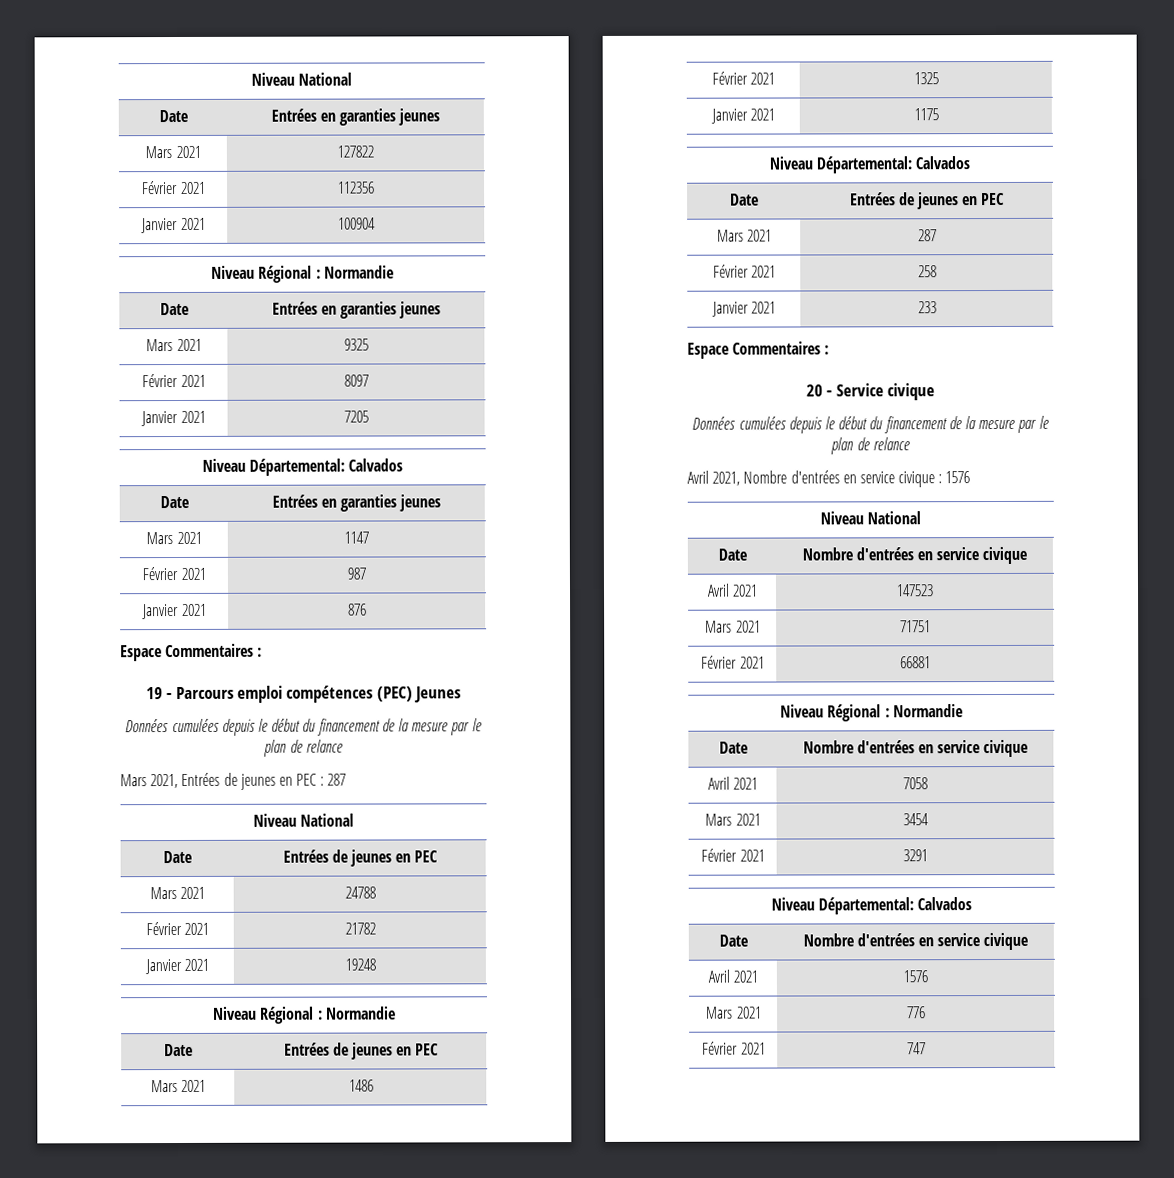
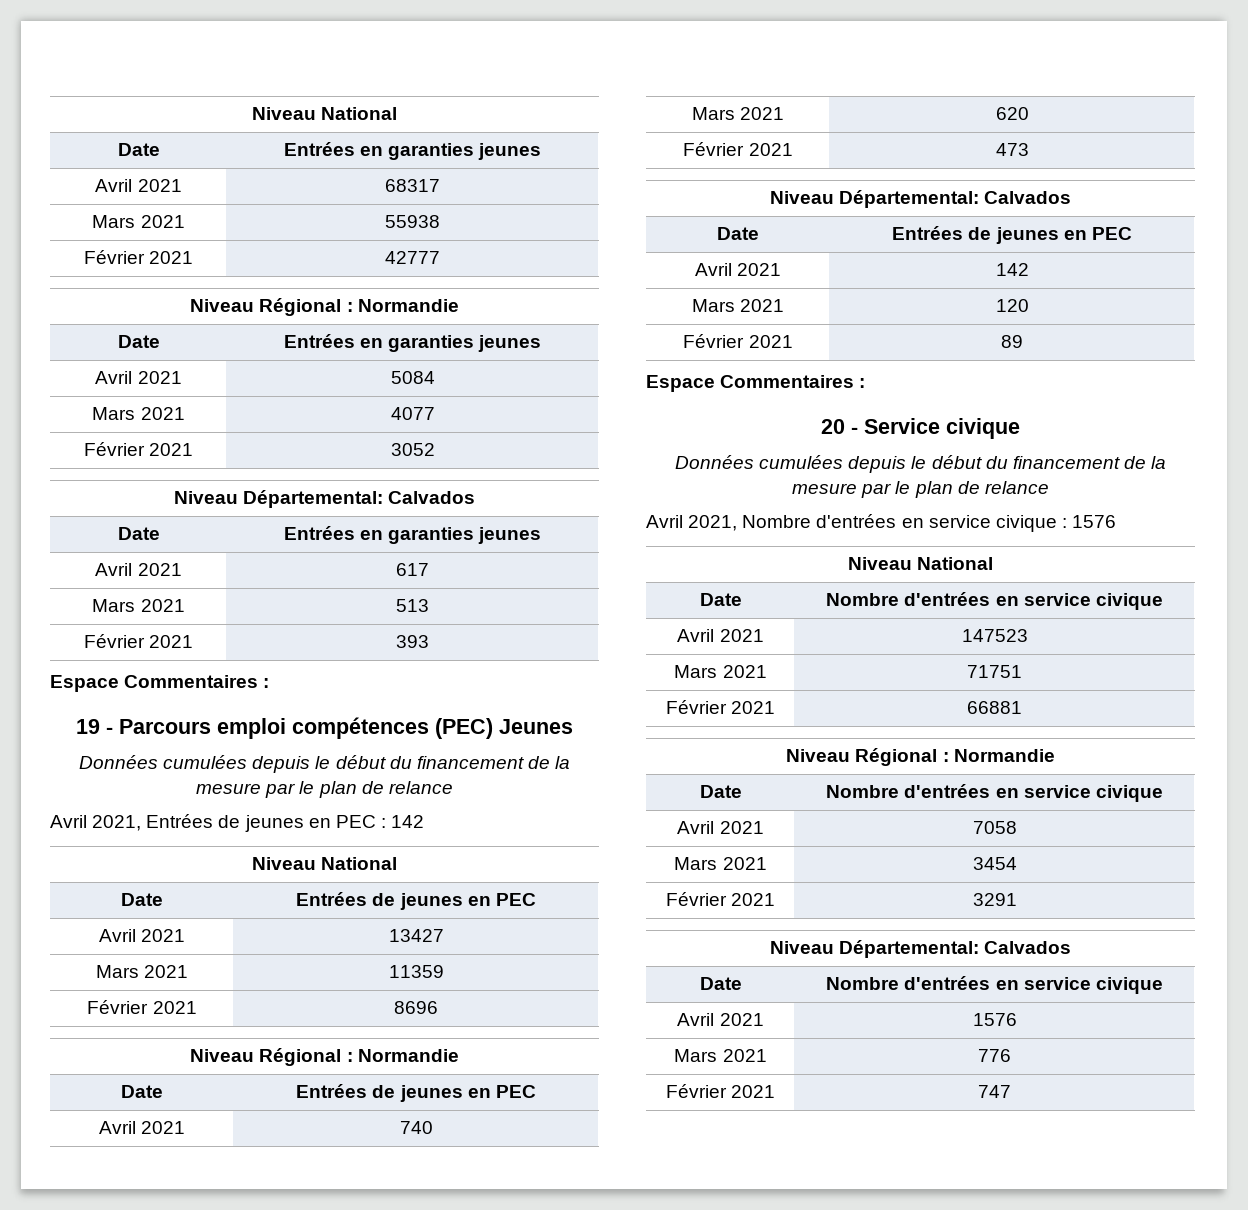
[145,145,201,159] [337,145,374,158] [142,180,206,195] [338,181,375,194] [141,217,206,234] [338,217,376,230] // Mars 2021 | 127822 // Février 2021 | 112356 // Janvier 2021 | 100904 -> [95,179,182,192] [384,179,440,192] [92,215,185,228] [384,215,440,228] [83,250,194,264] [384,251,440,264] // Avril 2021 | 68317 // Mars 2021 | 55938 // Février 2021 | 42777
[146,338,202,352] [344,338,369,351] [142,373,206,388] [344,374,369,387] [141,410,206,427] [344,410,369,423] // Mars 2021 | 9325 // Février 2021 | 8097 // Janvier 2021 | 7205 -> [95,371,182,384] [390,371,435,384] [92,407,185,420] [390,407,435,420] [83,442,194,456] [390,443,435,456] // Avril 2021 | 5084 // Mars 2021 | 4077 // Février 2021 | 3052
[146,531,202,545] [344,531,369,544] [142,566,206,581] [347,567,366,580] [142,603,207,620] [348,603,367,616] // Mars 2021 | 1147 // Février 2021 | 987 // Janvier 2021 | 876 -> [95,563,182,576] [395,563,429,576] [92,599,185,612] [395,599,429,612] [83,634,194,648] [395,635,429,648] // Avril 2021 | 617 // Mars 2021 | 513 // Février 2021 | 393
[120,774,147,787] Mars -> [50,815,87,828] Avril
[327,773,347,786] 287 -> [391,815,425,828] 142
[149,886,206,900] [344,886,376,899] [145,921,210,936] [344,922,376,935] [144,958,210,975] [344,958,376,971] // Mars 2021 | 24788 // Février 2021 | 21782 // Janvier 2021 | 19248 -> [98,929,186,942] [388,929,444,942] [95,965,189,978] [388,965,444,978] [87,1000,197,1014] [393,1001,438,1014] // Avril 2021 | 13427 // Mars 2021 | 11359 // Février 2021 | 8696
[150,1079,207,1093] [348,1079,374,1092] [711,71,776,85] [913,72,939,85] [710,108,776,124] [913,108,939,121] // Mars 2021 | 1486 // Février 2021 | 1325 // Janvier 2021 | 1175 -> [98,1121,186,1134] [399,1121,433,1134] [691,107,785,120] [995,107,1029,120] [683,142,793,156] [995,143,1029,156] // Avril 2021 | 740 // Mars 2021 | 620 // Février 2021 | 473
[716,229,773,242] [917,229,937,242] [712,264,777,278] [917,265,937,278] [711,301,777,317] [917,301,937,314] // Mars 2021 | 287 // Février 2021 | 258 // Janvier 2021 | 233 -> [694,263,782,276] [995,263,1029,276] [691,299,785,312] [995,299,1029,312] [683,334,793,348] [1001,335,1023,348] // Avril 2021 | 142 // Mars 2021 | 120 // Février 2021 | 89

